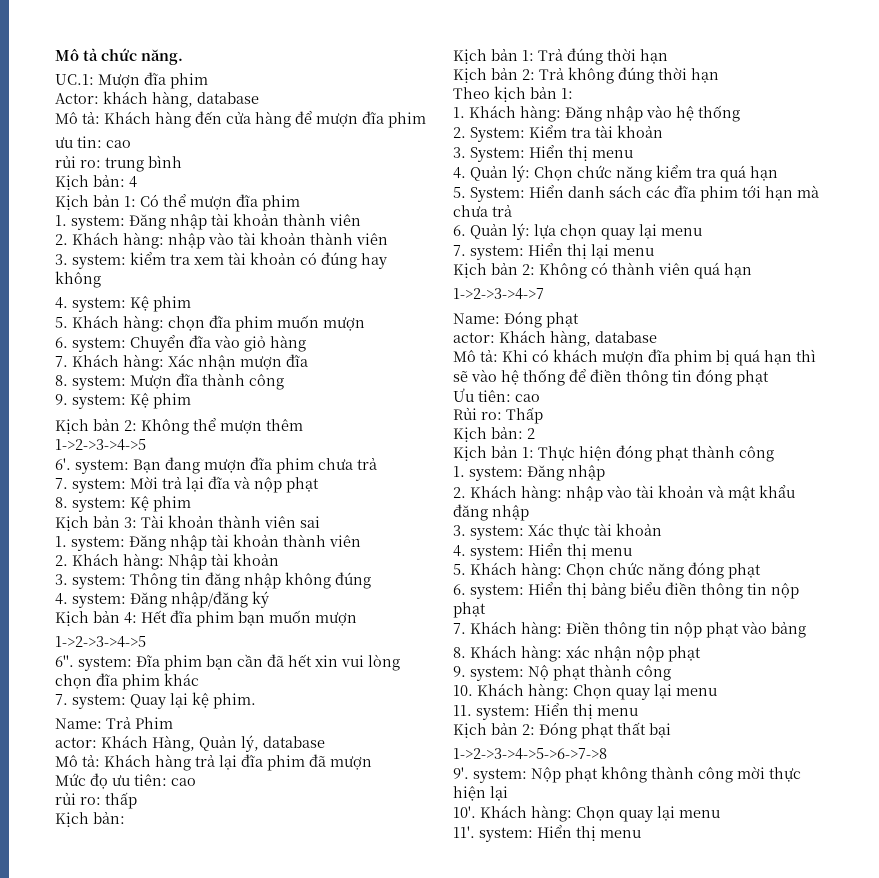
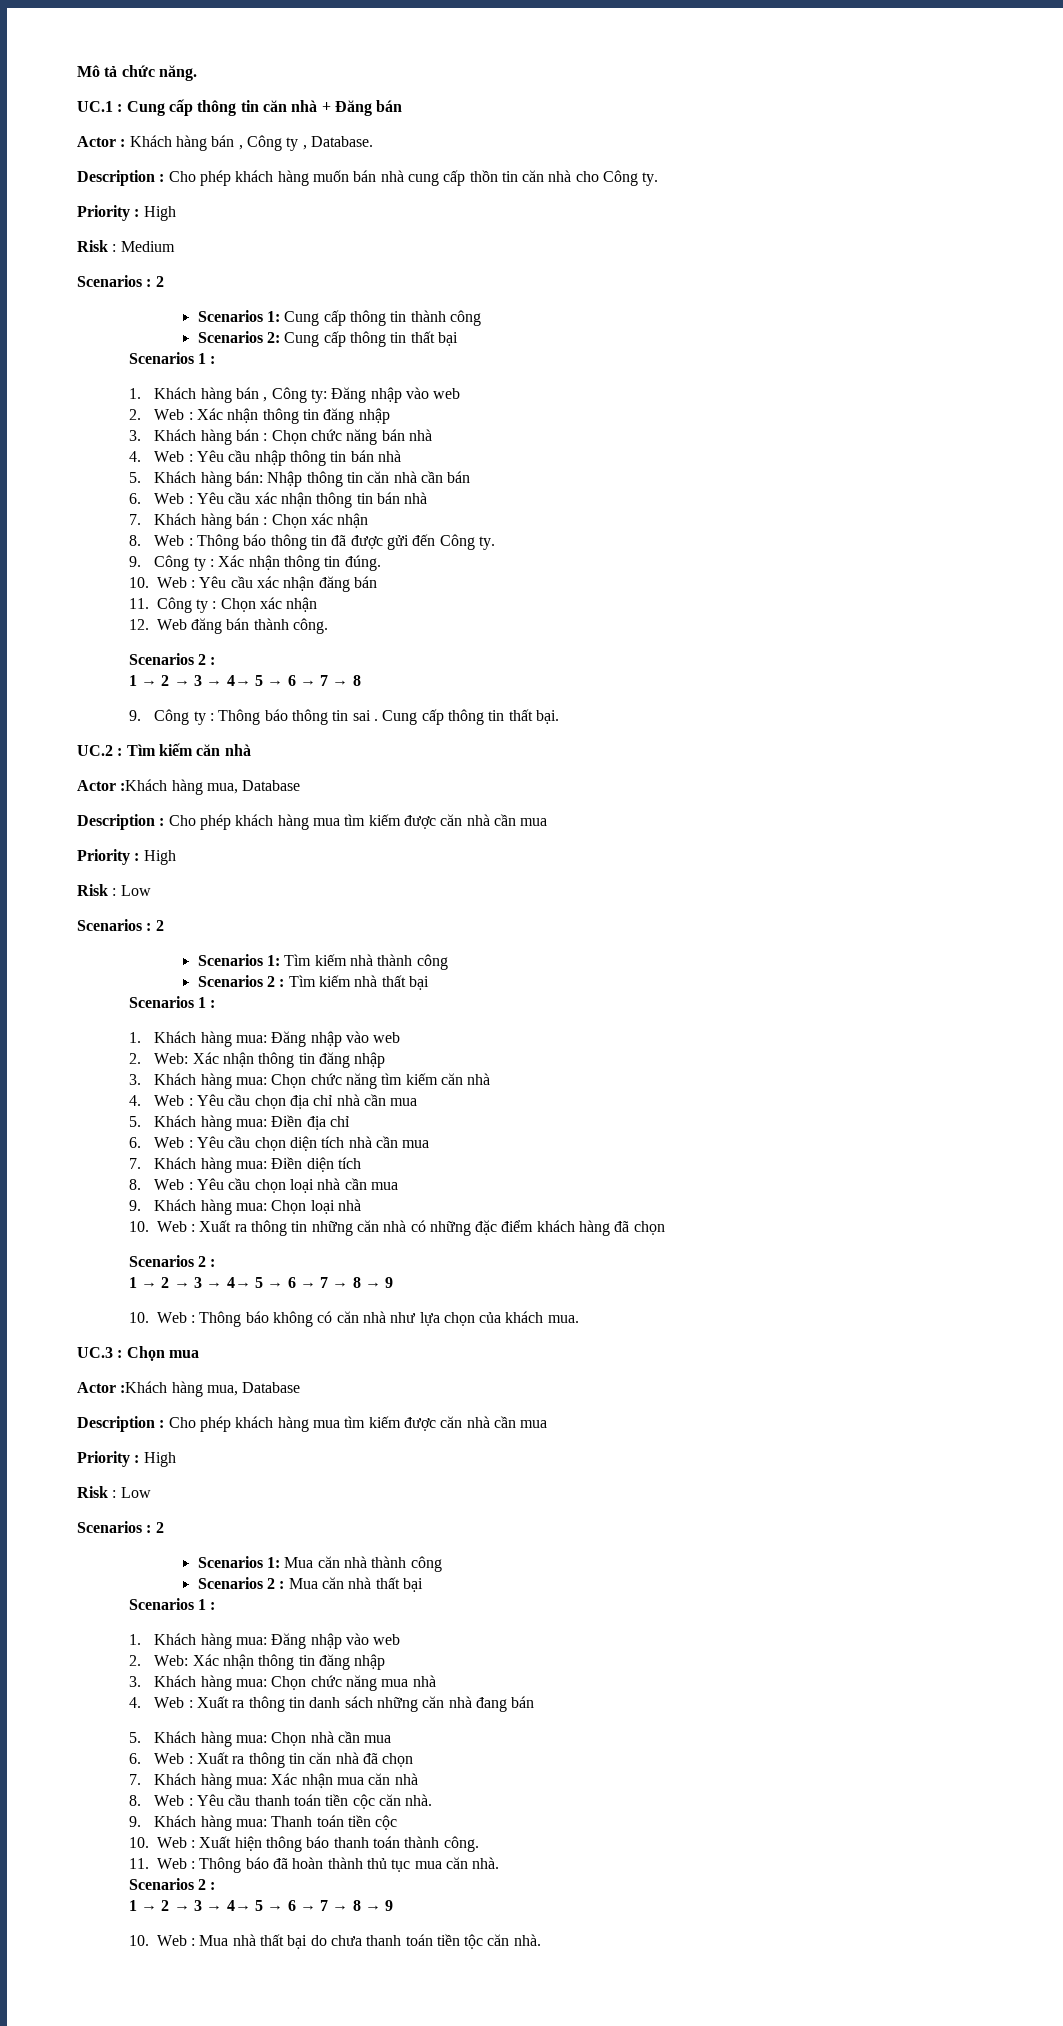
[55,72,208,89] [55,91,259,108] [55,110,426,128] [55,136,131,148] [55,155,182,172] [55,174,137,190] [55,193,300,211] [55,213,361,230] [55,232,388,249] [55,251,387,269] [55,271,101,288] [55,296,191,312] [55,315,365,332] [55,334,306,352] [55,354,308,371] [55,373,284,390] [55,393,191,409] [55,417,303,435] [55,439,146,451] [55,457,377,474] [55,476,319,493] [55,496,191,512] [55,515,320,531] [55,534,361,551] [55,553,279,570] [55,572,371,589] [55,591,269,608] [55,610,357,627] [55,636,146,648] [55,654,400,671] [55,673,199,690] [55,692,256,709] [55,716,173,729] [55,735,325,752] [55,754,372,771] [55,773,196,789] [55,792,137,809] [55,811,125,827] [453,48,668,65] [453,67,719,84] [453,86,573,102] [453,105,740,122] [453,124,663,142] [453,144,633,162] [453,164,778,182] [453,184,819,202] [453,204,512,217] [453,223,702,240] [453,242,654,260] [453,262,752,279] [453,288,544,300] [453,311,579,328] [453,330,657,347] [453,349,816,366] [453,368,769,386] [453,388,540,402] [453,407,543,424] [453,426,535,442] [453,445,774,462] [453,465,605,481] [453,484,795,502] [453,504,529,521] [453,523,662,540] [453,542,632,560] [453,562,761,579] [453,581,799,599] [453,602,486,618] [453,621,806,638] [453,645,701,662] [453,664,671,681] [453,683,717,700] [453,702,638,720] [453,722,671,739] [453,748,607,760] [453,766,801,783] [453,786,508,801] [453,805,720,822] [453,824,641,842] UC.1: Mượn đĩa phim // Actor: khách hàng, database // Mô tả: Khách hàng đến cửa hàng để mượn đĩa phim // ưu tin: cao // rủi ro: trung bình // Kịch bản: 4 // Kịch bản 1: Có thể mượn đĩa phim // 1. system: Đăng nhập tài khoản thành viên // 2. Khách hàng: nhập vào tài khoản thành viên // 3. system: kiểm tra xem tài khoản có đúng hay không // 4. system: Kệ phim // 5. Khách hàng: chọn đĩa phim muốn mượn // 6. system: Chuyển đĩa vào giỏ hàng // 7. Khách hàng: Xác nhận mượn đĩa // 8. system: Mượn đĩa thành công // 9. system: Kệ phim // Kịch bản 2: Không thể mượn thêm // 1->2->3->4->5 // 6'. system: Bạn đang mượn đĩa phim chưa trả // 7. system: Mời trả lại đĩa và nộp phạt // 8. system: Kệ phim // Kịch bản 3: Tài khoản thành viên sai // 1. system: Đăng nhập tài khoản thành viên // 2. Khách hàng: Nhập tài khoản // 3. system: Thông tin đăng nhập không đúng // 4. system: Đăng nhập/đăng ký // Kịch bản 4: Hết đĩa phim bạn muốn mượn // 1->2->3->4->5 // 6''. system: Đĩa phim bạn cần đã hết xin vui lòng chọn đĩa phim khác // 7. system: Quay lại kệ phim. // Name: Trả Phim // actor: Khách Hàng, Quản lý, database // Mô tả: Khách hàng trả lại đĩa phim đã mượn // Mức đọ ưu tiên: cao // rủi ro: thấp // Kịch bản: // Kịch bản 1: Trả đúng thời hạn // Kịch bản 2: Trả không đúng thời hạn // Theo kịch bản 1: // 1. Khách hàng: Đăng nhập vào hệ thống // 2. System: Kiểm tra tài khoản // 3. System: Hiển thị menu // 4. Quản lý: Chọn chức năng kiểm tra quá hạn // 5. System: Hiển danh sách các đĩa phim tới hạn mà chưa trả // 6. Quản lý: lựa chọn quay lại menu // 7. system: Hiển thị lại menu // Kịch bản 2: Không có thành viên quá hạn // 1->2->3->4->7 // Name: Đóng phạt // actor: Khách hàng, database // Mô tả: Khi có khách mượn đĩa phim bị quá hạn thì sẽ vào hệ thống để điền thông tin đóng phạt // Ưu tiên: cao // Rủi ro: Thấp // Kịch bản: 2 // Kịch bản 1: Thực hiện đóng phạt thành công // 1. system: Đăng nhập // 2. Khách hàng: nhập vào tài khoản và mật khẩu đăng nhập // 3. system: Xác thực tài khoản // 4. system: Hiển thị menu // 5. Khách hàng: Chọn chức năng đóng phạt // 6. system: Hiển thị bảng biểu điền thông tin nộp phạt // 7. Khách hàng: Điền thông tin nộp phạt vào bảng // 8. Khách hàng: xác nhận nộp phạt // 9. system: Nộ phạt thành công // 10. Khách hàng: Chọn quay lại menu // 11. system: Hiển thị menu // Kịch bản 2: Đóng phạt thất bại // 1->2->3->4->5->6->7->8 // 9'. system: Nộp phạt không thành công mời thực hiện lại // 10'. Khách hàng: Chọn quay lại menu // 11'. system: Hiển thị menu -> [77,99,403,116] [77,135,373,151] [77,170,659,186] [77,205,176,221] [77,240,175,252] [77,275,164,287] [197,310,482,326] [197,331,459,347] [128,352,216,364] [128,387,461,403] [128,408,390,424] [128,429,432,445] [128,450,401,466] [128,471,471,487] [128,492,428,508] [128,513,369,529] [128,534,495,550] [128,555,381,571] [128,576,377,592] [128,597,318,613] [128,618,328,634] [128,653,216,665] [128,675,361,686] [128,709,559,725] [77,743,251,756] [77,779,301,795] [77,814,548,830] [77,849,176,865] [77,884,151,896] [77,919,164,931] [197,954,448,970] [197,975,430,990] [128,996,216,1008] [128,1031,401,1047] [128,1052,386,1068] [128,1073,491,1089] [128,1094,418,1109] [128,1115,351,1131] [128,1136,430,1151] [128,1157,362,1173] [128,1178,398,1193] [128,1199,362,1215] [128,1220,665,1236] [128,1255,216,1267] [128,1277,394,1288] [128,1311,579,1327] [77,1346,199,1361] [77,1381,301,1397] [77,1416,548,1432] [77,1451,176,1467] [77,1486,151,1498] [77,1521,164,1533] [197,1556,442,1572] [197,1577,424,1592] [128,1598,216,1610] [128,1633,401,1649] [128,1654,386,1670] [128,1675,436,1691] [128,1696,535,1712] [128,1731,392,1747] [128,1752,414,1768] [128,1773,418,1789] [128,1794,433,1809] [128,1815,398,1831] [128,1836,479,1852] [128,1857,500,1873] [128,1878,216,1890] [128,1900,394,1911] [128,1934,541,1949] UC.1 : Cung cấp thông tin căn nhà + Đăng bán // Actor : Khách hàng bán , Công ty , Database. // Description : Cho phép khách hàng muốn bán nhà cung cấp thồn tin căn nhà cho Công ty. // Priority : High // Risk : Medium // Scenarios : 2 // Scenarios 1: Cung cấp thông tin thành công // Scenarios 2: Cung cấp thông tin thất bại // Scenarios 1 : // 1. Khách hàng bán , Công ty: Đăng nhập vào web // 2. Web : Xác nhận thông tin đăng nhập // 3. Khách hàng bán : Chọn chức năng bán nhà // 4. Web : Yêu cầu nhập thông tin bán nhà // 5. Khách hàng bán: Nhập thông tin căn nhà cần bán // 6. Web : Yêu cầu xác nhận thông tin bán nhà // 7. Khách hàng bán : Chọn xác nhận // 8. Web : Thông báo thông tin đã được gửi đến Công ty. // 9. Công ty : Xác nhận thông tin đúng. // 10. Web : Yêu cầu xác nhận đăng bán // 11. Công ty : Chọn xác nhận // 12. Web đăng bán thành công. // Scenarios 2 : // 1 → 2 → 3 → 4→ 5 → 6 → 7 → 8 // 9. Công ty : Thông báo thông tin sai . Cung cấp thông tin thất bại. // UC.2 : Tìm kiếm căn nhà // Actor :Khách hàng mua, Database // Description : Cho phép khách hàng mua tìm kiếm được căn nhà cần mua // Priority : High // Risk : Low // Scenarios : 2 // Scenarios 1: Tìm kiếm nhà thành công // Scenarios 2 : Tìm kiếm nhà thất bại // Scenarios 1 : // 1. Khách hàng mua: Đăng nhập vào web // 2. Web: Xác nhận thông tin đăng nhập // 3. Khách hàng mua: Chọn chức năng tìm kiếm căn nhà // 4. Web : Yêu cầu chọn địa chỉ nhà cần mua // 5. Khách hàng mua: Điền địa chỉ // 6. Web : Yêu cầu chọn diện tích nhà cần mua // 7. Khách hàng mua: Điền diện tích // 8. Web : Yêu cầu chọn loại nhà cần mua // 9. Khách hàng mua: Chọn loại nhà // 10. Web : Xuất ra thông tin những căn nhà có những đặc điểm khách hàng đã chọn // Scenarios 2 : // 1 → 2 → 3 → 4→ 5 → 6 → 7 → 8 → 9 // 10. Web : Thông báo không có căn nhà như lựa chọn của khách mua. // UC.3 : Chọn mua // Actor :Khách hàng mua, Database // Description : Cho phép khách hàng mua tìm kiếm được căn nhà cần mua // Priority : High // Risk : Low // Scenarios : 2 // Scenarios 1: Mua căn nhà thành công // Scenarios 2 : Mua căn nhà thất bại // Scenarios 1 : // 1. Khách hàng mua: Đăng nhập vào web // 2. Web: Xác nhận thông tin đăng nhập // 3. Khách hàng mua: Chọn chức năng mua nhà // 4. Web : Xuất ra thông tin danh sách những căn nhà đang bán // 5. Khách hàng mua: Chọn nhà cần mua // 6. Web : Xuất ra thông tin căn nhà đã chọn // 7. Khách hàng mua: Xác nhận mua căn nhà // 8. Web : Yêu cầu thanh toán tiền cộc căn nhà. // 9. Khách hàng mua: Thanh toán tiền cộc // 10. Web : Xuất hiện thông báo thanh toán thành công. // 11. Web : Thông báo đã hoàn thành thủ tục mua căn nhà. // Scenarios 2 : // 1 → 2 → 3 → 4→ 5 → 6 → 7 → 8 → 9 // 10. Web : Mua nhà thất bại do chưa thanh toán tiền tộc căn nhà.

